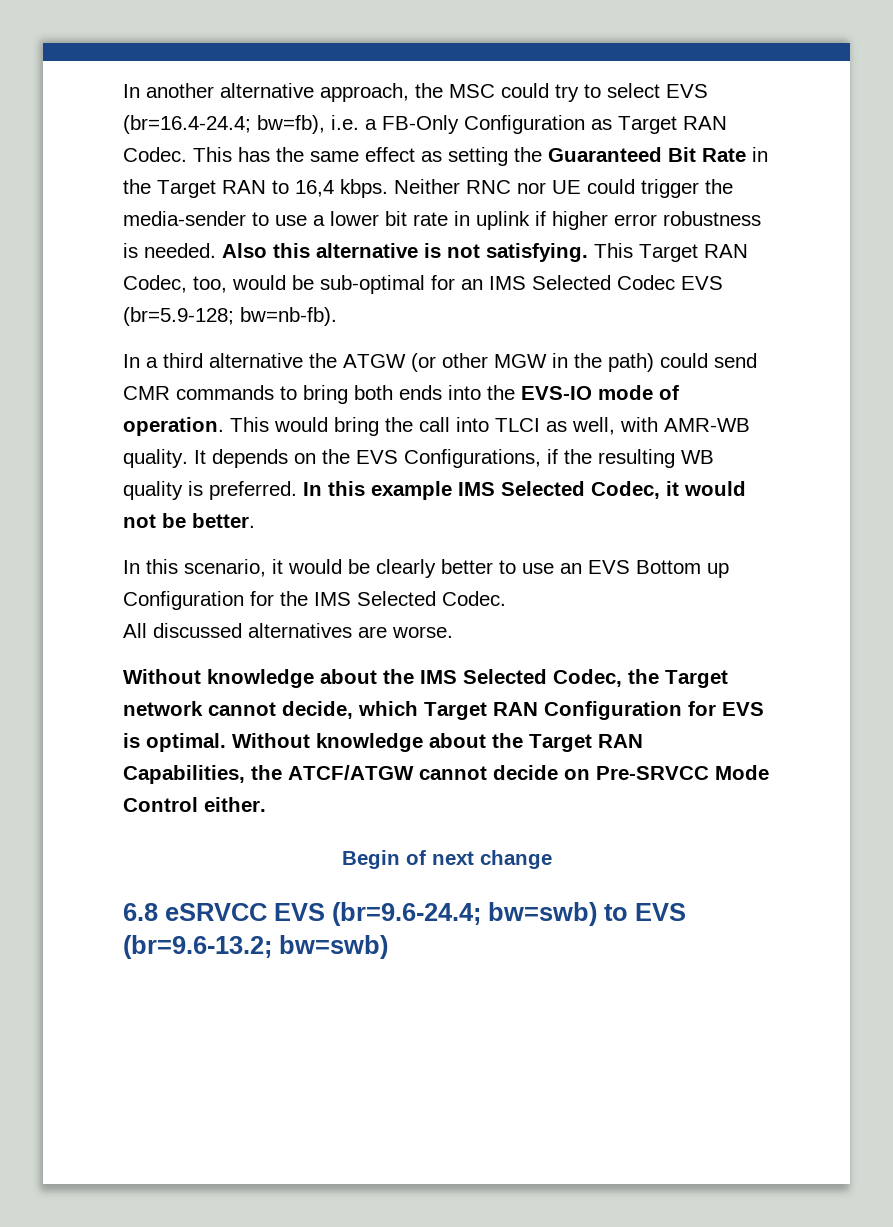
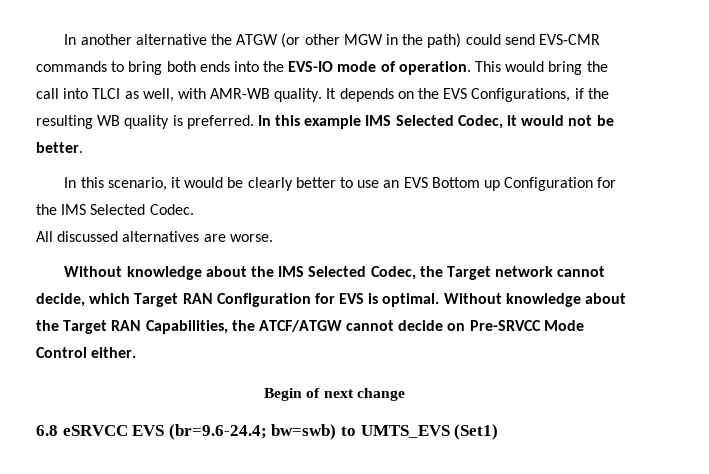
[320,83,708,102] [123,115,727,134] [123,147,768,166] [123,179,733,198] [123,211,761,230] [123,243,748,262] [123,275,723,294] [123,307,337,326] [123,353,303,368] approach, the MSC could try to select EVS (br=16.4-24.4; bw=fb), i.e. a FB-Only Configuration as Target RAN Codec. This has the same effect as setting the Guaranteed Bit Rate in the Target RAN to 16,4 kbps. Neither RNC nor UE could trigger the media-sender to use a lower bit rate in uplink if higher error robustness is needed. Also this alternative is not satisfying. This Target RAN Codec, too, would be sub-optimal for an IMS Selected Codec EVS (br=5.9-128; bw=nb-fb). // In a third alternative -> (207, 39) none
[123,386,170,400] CMR -> [538,34,600,45] EVS-CMR
[635,903,686,921] [123,935,388,959] EVS (br=9.6-13.2; bw=swb) -> [360,424,499,440] UMTS_EVS (Set1)

